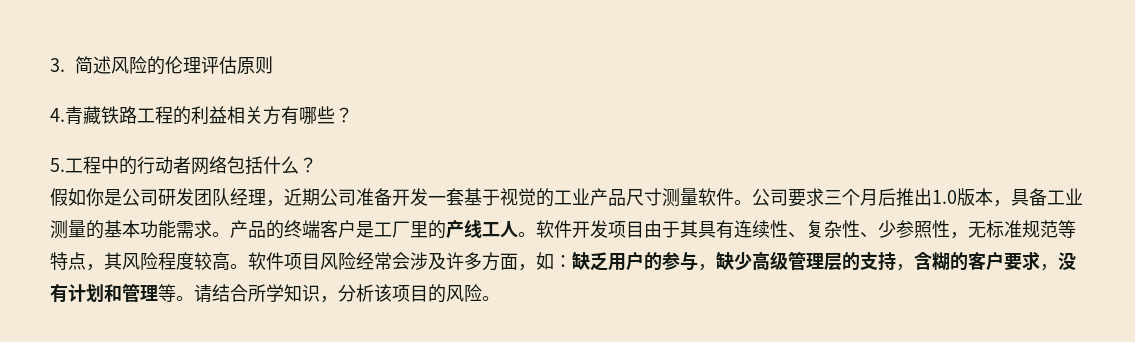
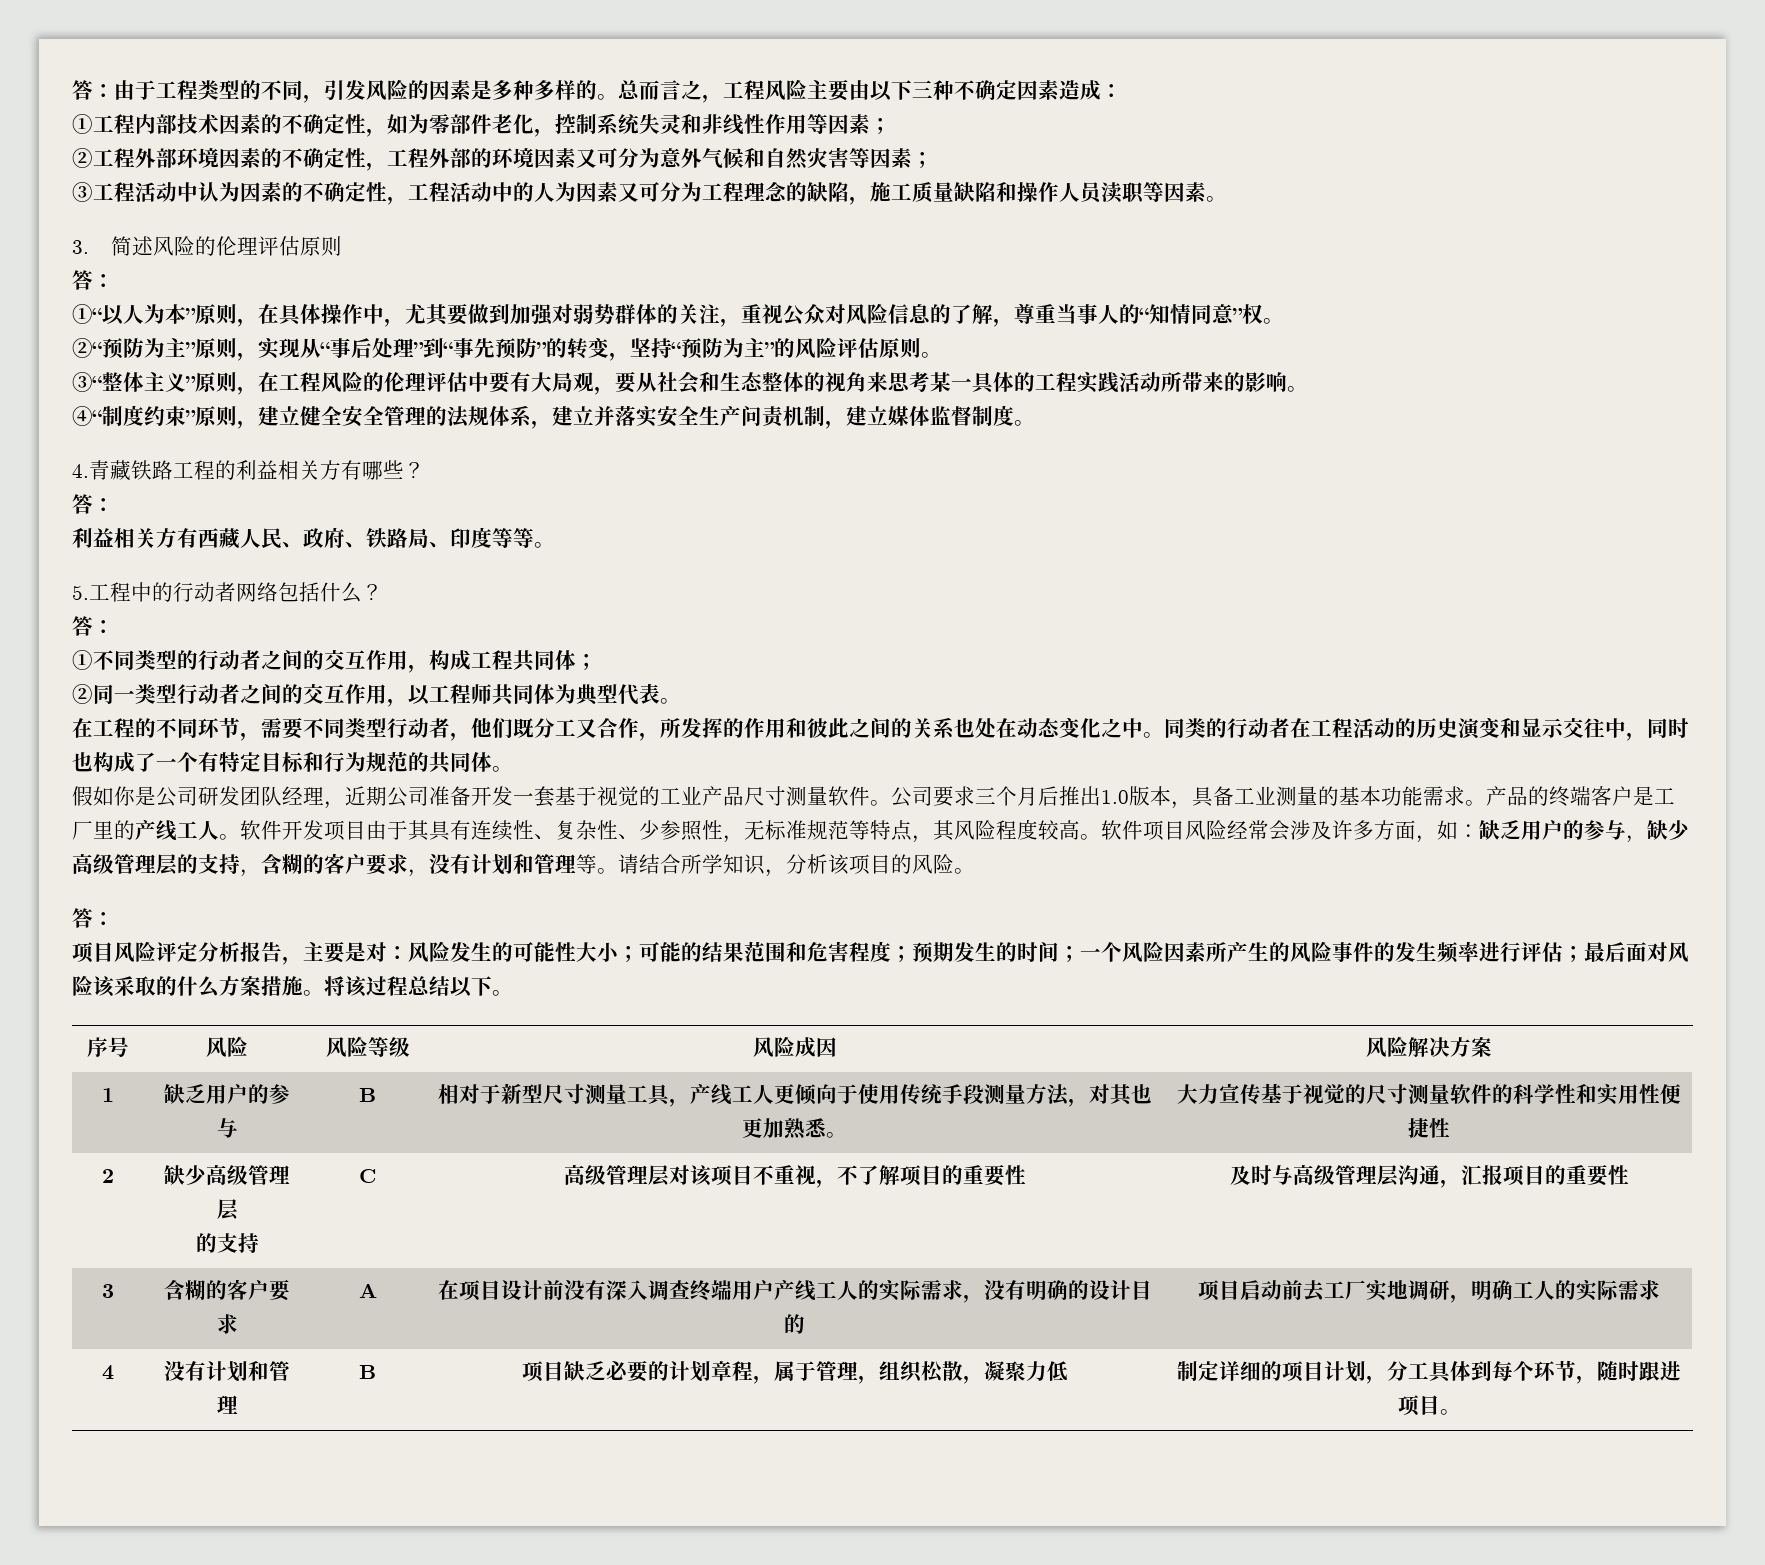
(50, 65) none -> [72,79,1122,103] [72,113,891,137] [72,147,933,171] [72,181,1227,205] 答：由于工程类型的不同，引发风险的因素是多种多样的。总而言之，工程风险主要由以下三种不确定因素造成： // ①工程内部技术因素的不确定性，如为零部件老化，控制系统失灵和非线性作用等因素； // ②工程外部环境因素的不确定性，工程外部的环境因素又可分为意外气候和自然灾害等因素； // ③工程活动中认为因素的不确定性，工程活动中的人为因素又可分为工程理念的缺陷，施工质量缺陷和操作人员渎职等因素。 //
(274, 65) none -> [72,270,114,290] [72,303,1284,327] [72,337,942,361] [72,371,1308,395] [72,405,1035,429] // 答： // ①“以人为本”原则，在具体操作中，尤其要做到加强对弱势群体的关注，重视公众对风险信息的了解，尊重当事人的“知情同意”权。 // ②“预防为主”原则，实现从“事后处理”到“事先预防”的转变，坚持“预防为主”的风险评估原则。 // ③“整体主义”原则，在工程风险的伦理评估中要有大局观，要从社会和生态整体的视角来思考某一具体的工程实践活动所带来的影响。 // ④“制度约束”原则，建立健全安全管理的法规体系，建立并落实安全生产问责机制，建立媒体监督制度。
(353, 115) none -> [72,494,114,514] [72,527,555,549] // 答： // 利益相关方有西藏人民、政府、铁路局、印度等等。
(317, 165) none -> [72,616,114,636] [72,650,597,673] [72,683,681,707] [72,717,1689,741] [72,751,513,773] // 答： // ①不同类型的行动者之间的交互作用，构成工程共同体； // ②同一类型行动者之间的交互作用，以工程师共同体为典型代表。 // 在工程的不同环节，需要不同类型行动者，他们既分工又合作，所发挥的作用和彼此之间的关系也处在动态变化之中。同类的行动者在工程活动的历史演变和显示交往中，同时也构成了一个有特定目标和行为规范的共同体。
(500, 298) none -> [72,908,114,928] [72,941,1689,965] [72,975,513,998] [86,1037,129,1057] [206,1036,248,1058] [325,1036,410,1058] [752,1036,837,1058] [1366,1036,1492,1058] [101,1088,114,1102] [164,1084,290,1104] [216,1118,238,1138] [359,1088,376,1102] [437,1083,1152,1107] [742,1118,848,1140] [1177,1083,1681,1105] [1408,1118,1450,1138] [101,1169,114,1183] [164,1165,290,1185] [216,1199,239,1220] [195,1233,259,1253] [359,1169,376,1183] [563,1165,1026,1188] [1229,1165,1629,1188] [101,1284,114,1298] [164,1279,291,1301] [216,1314,238,1334] [358,1283,377,1298] [437,1279,1152,1303] [784,1314,806,1334] [1198,1279,1660,1303] [101,1365,114,1380] [164,1361,290,1382] [216,1395,238,1414] [359,1365,376,1379] [521,1361,1068,1384] [1177,1360,1681,1384] [1397,1395,1461,1416] // 答： // 项目风险评定分析报告，主要是对：风险发生的可能性大小；可能的结果范围和危害程度；预期发生的时间；一个风险因素所产生的风险事件的发生频率进行评估；最后面对风险该采取的什么方案措施。将该过程总结以下。 // 序号 | 风险 | 风险等级 | 风险成因 | 风险解决方案 // 1 | 缺乏用户的参与 | B | 相对于新型尺寸测量工具，产线工人更倾向于使用传统手段测量方法，对其也更加熟悉。 | 大力宣传基于视觉的尺寸测量软件的科学性和实用性便捷性 // 2 | 缺少高级管理层 // 的支持 | C | 高级管理层对该项目不重视，不了解项目的重要性 | 及时与高级管理层沟通，汇报项目的重要性 // 3 | 含糊的客户要求 | A | 在项目设计前没有深入调查终端用户产线工人的实际需求，没有明确的设计目的 | 项目启动前去工厂实地调研，明确工人的实际需求 // 4 | 没有计划和管理 | B | 项目缺乏必要的计划章程，属于管理，组织松散，凝聚力低 | 制定详细的项目计划，分工具体到每个环节，随时跟进项目。

